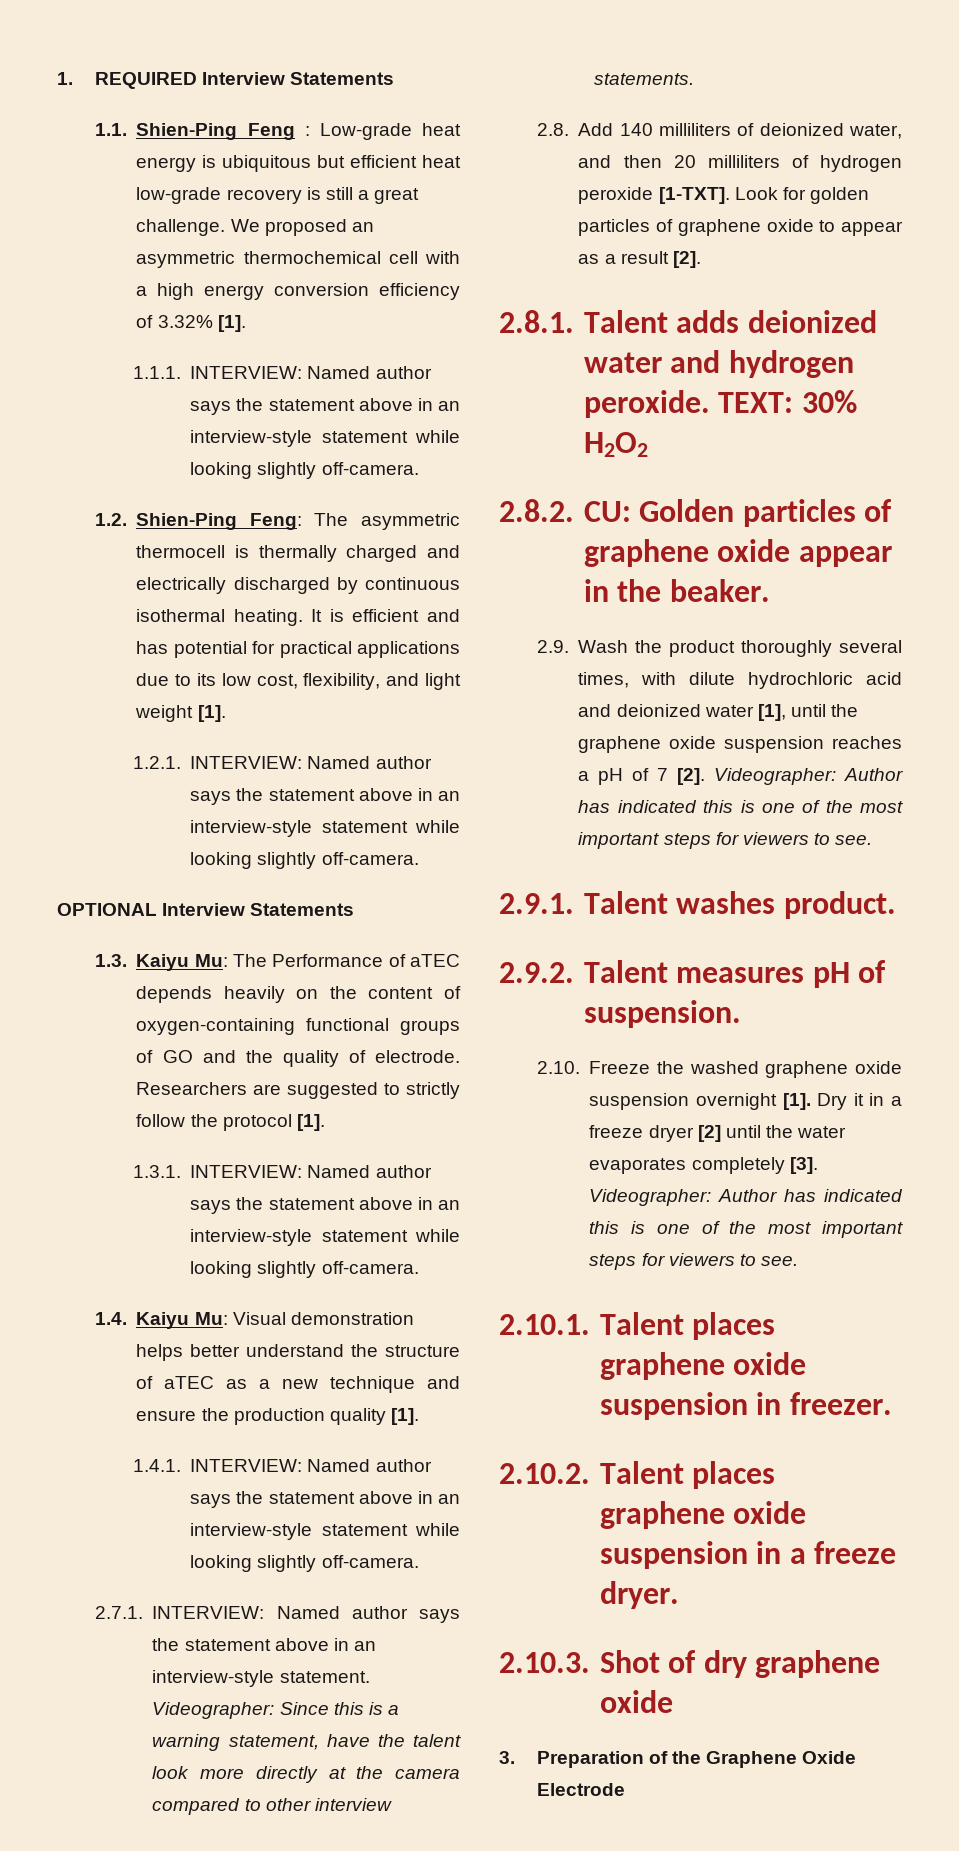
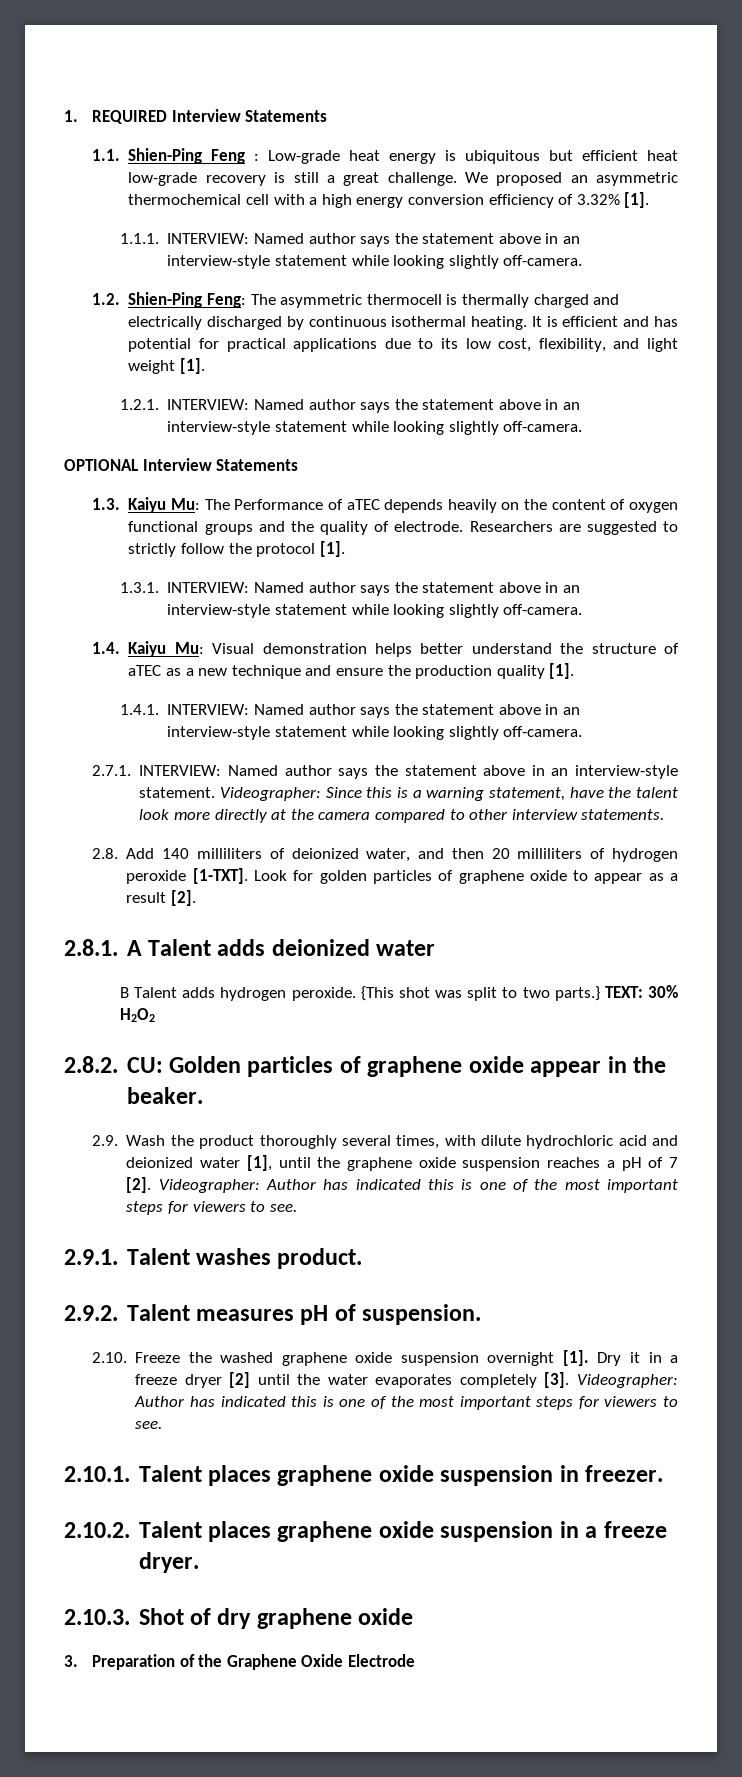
[136,1018,296,1035] oxygen-containing -> [629,502,679,513] oxygen
[136,1050,193,1063] of GO -> (253, 529) none
(574, 321) none -> [126,940,142,956] A
[670,350,854,378] [583,390,710,418] and hydrogen peroxide. -> [119,986,600,1001] // B Talent adds hydrogen peroxide. {This shot was split to two parts.}

